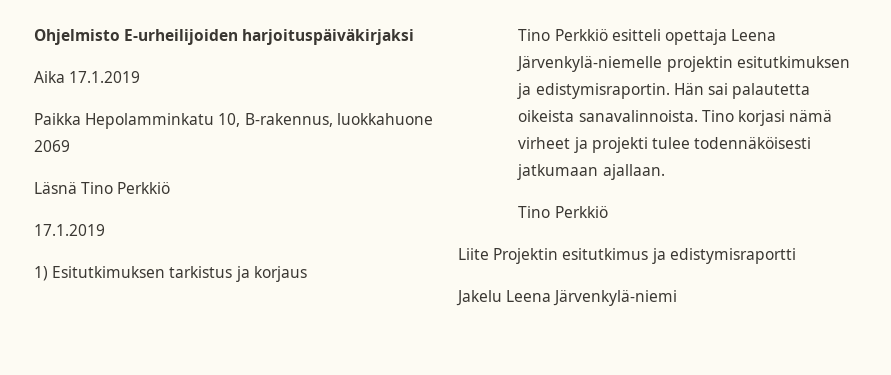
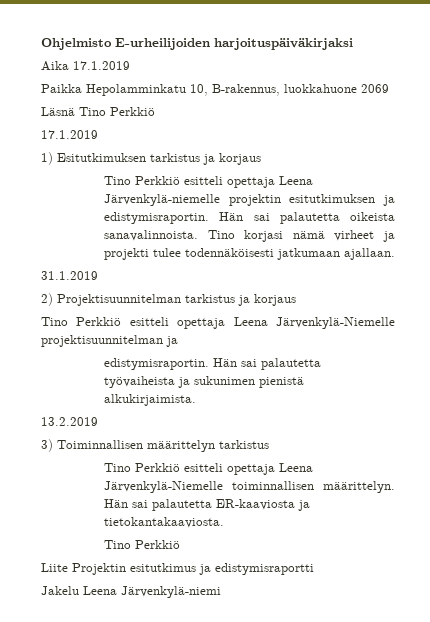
(665, 172) none -> [41,271,98,280] [41,293,296,306] [41,317,395,329] [41,335,178,347] [103,358,321,370] [103,376,304,388] [103,394,196,406] [41,417,98,426] [41,439,269,452] [103,463,313,475] [103,481,395,493] [103,499,310,511] [103,517,224,528] // 31.1.2019 // 2) Projektisuunnitelman tarkistus ja korjaus // Tino Perkkiö esitteli opettaja Leena Järvenkylä-Niemelle projektisuunnitelman ja // edistymisraportin. Hän sai palautetta työvaiheista ja sukunimen pienistä alkukirjaimista. // 13.2.2019 // 3) Toiminnallisen määrittelyn tarkistus // Tino Perkkiö esitteli opettaja Leena Järvenkylä-Niemelle toiminnallisen määrittelyn. Hän sai palautetta ER-kaaviosta ja tietokantakaaviosta.

